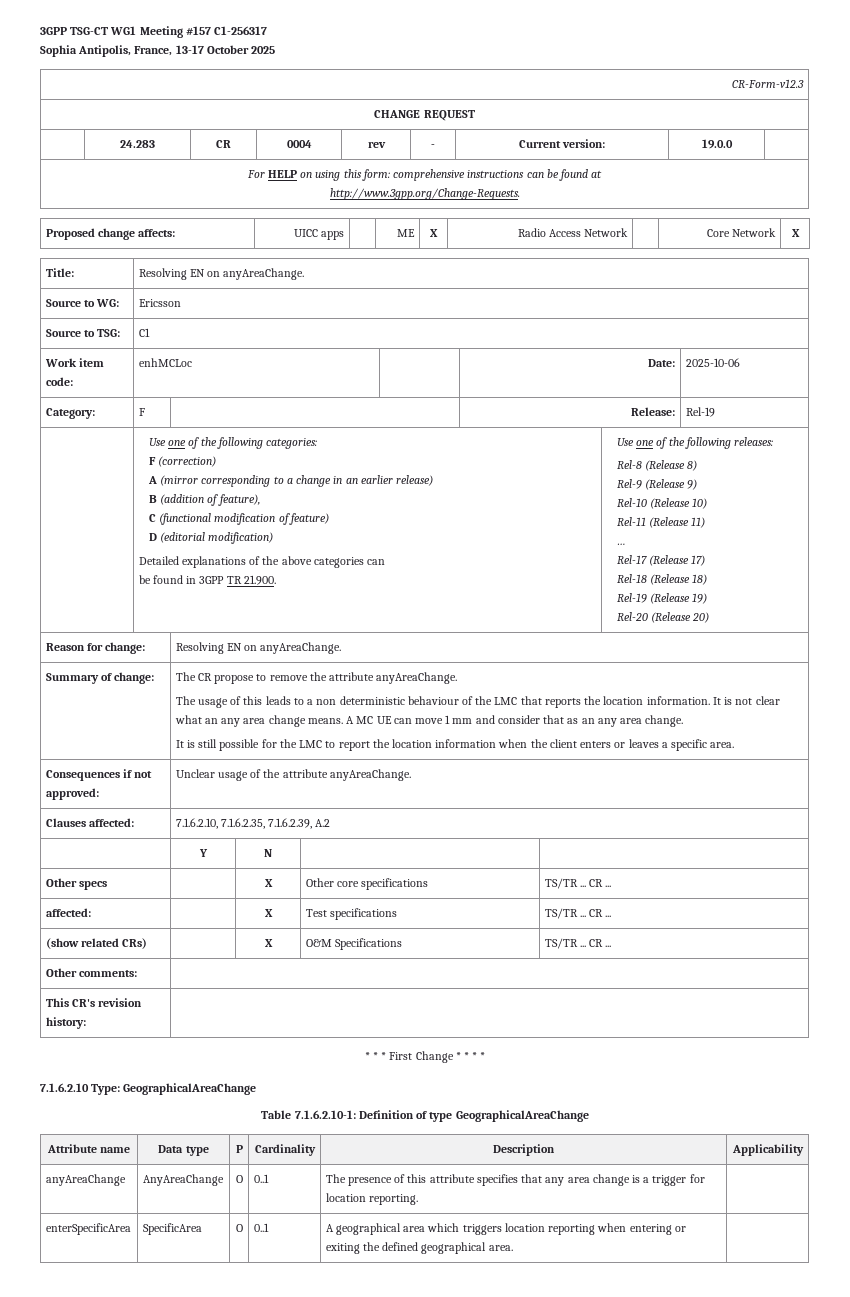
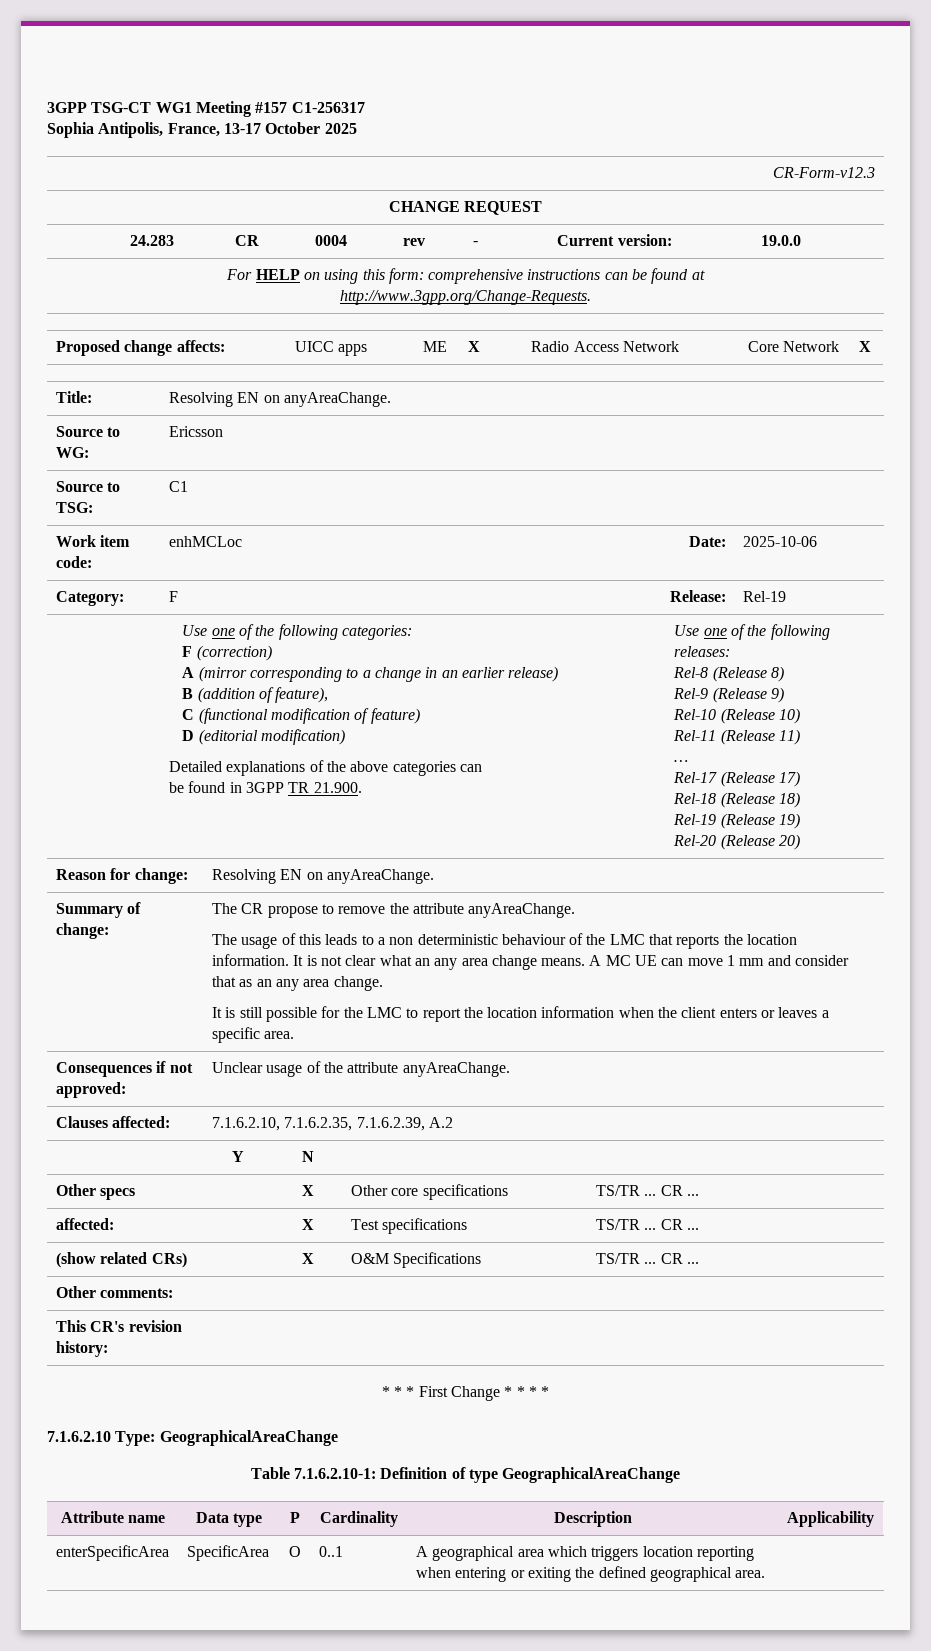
[45,1174,126,1186] [142,1174,224,1186] [235,1175,243,1183] [253,1174,269,1183] [325,1174,705,1186] [325,1193,418,1205] // anyAreaChange | AnyAreaChange | O | 0..1 | The presence of this attribute specifies that any area change is a trigger for location reporting. | -> (874, 1519) none

